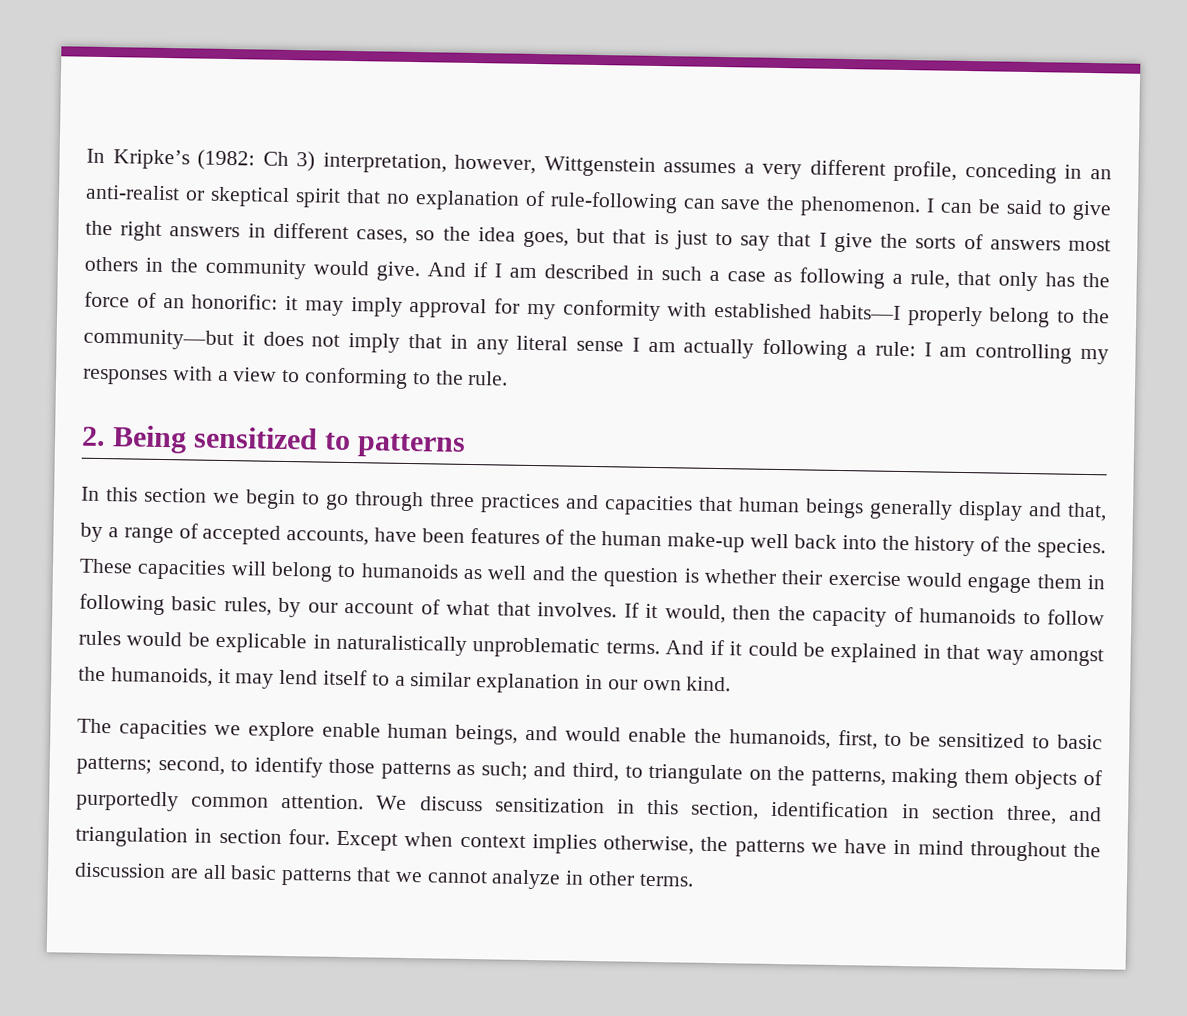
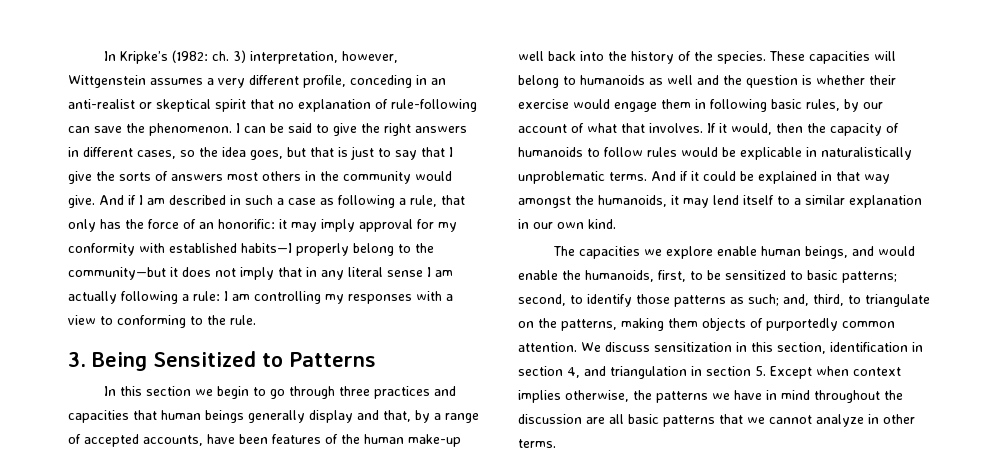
[262,151,289,167] Ch -> [212,51,230,61] ch.
[81,425,467,458] 2. Being sensitized to patterns -> [68,351,376,371] 3. Being Sensitized to Patterns
[533,762,567,777] and -> [783,294,809,306] and,
[1005,805,1057,825] three, -> [567,367,580,378] 4,
[287,829,330,845] four. -> [755,366,766,376] 5.

